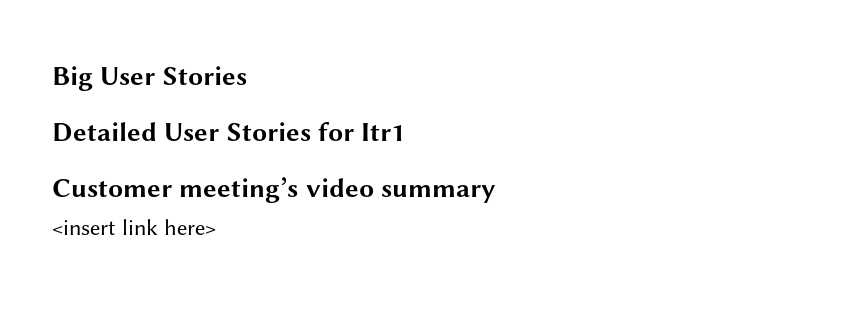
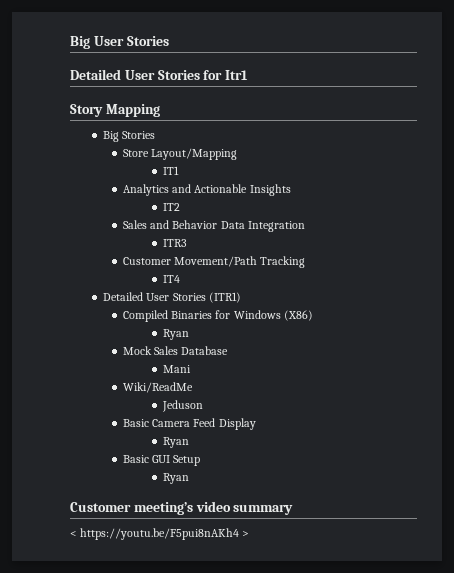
(406, 132) none -> [70,104,160,117] [103,131,156,142] [122,148,238,160] [162,166,179,175] [122,184,291,196] [162,203,180,211] [122,220,305,232] [162,239,187,247] [122,256,306,268] [162,275,180,283] [103,292,241,303] [122,310,313,322] [162,329,189,340] [122,346,229,355] [162,365,191,373] [122,382,193,393] [161,400,203,412] [122,418,256,430] [162,437,189,448] [122,455,201,466] [162,473,189,484] // Story Mapping // Big Stories // Store Layout/Mapping // IT1 // Analytics and Actionable Insights // IT2 // Sales and Behavior Data Integration // ITR3 // Customer Movement/Path Tracking // IT4 // Detailed User Stories (ITR1) // Compiled Binaries for Windows (X86) // Ryan // Mock Sales Database // Mani // Wiki/ReadMe // Jeduson // Basic Camera Feed Display // Ryan // Basic GUI Setup // Ryan
[52,219,217,235] <insert link here> -> [70,528,250,540] < https://youtu.be/F5pui8nAKh4 >

